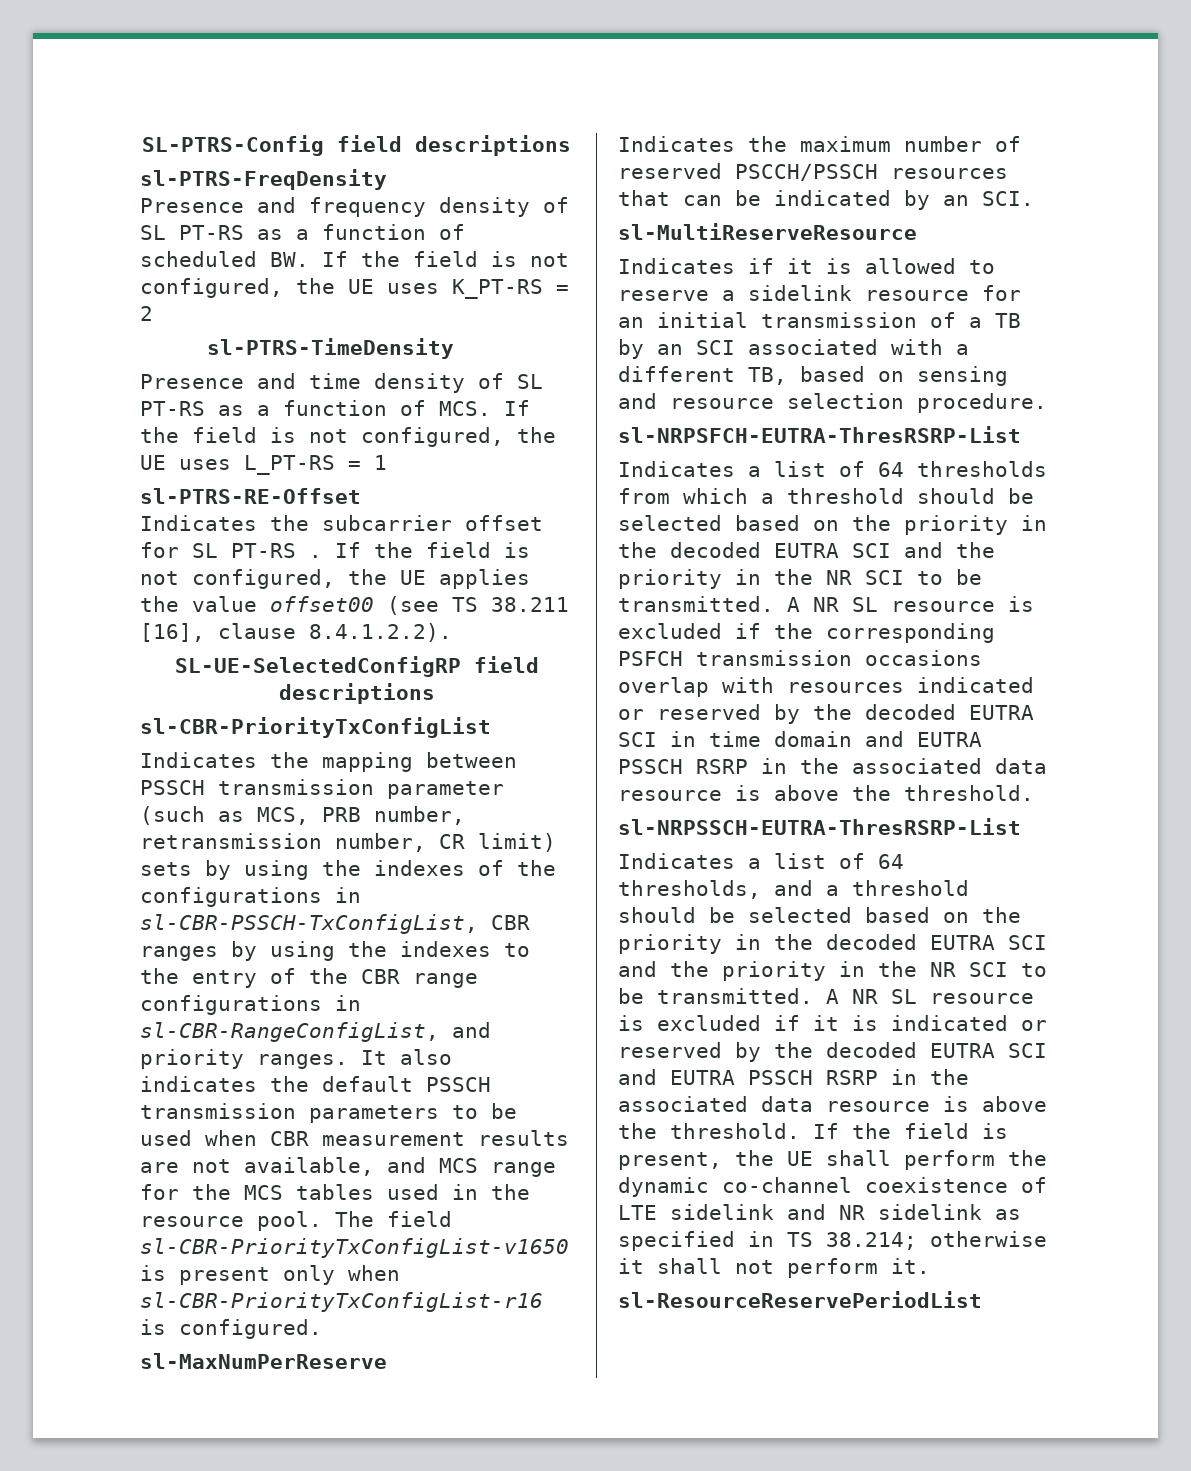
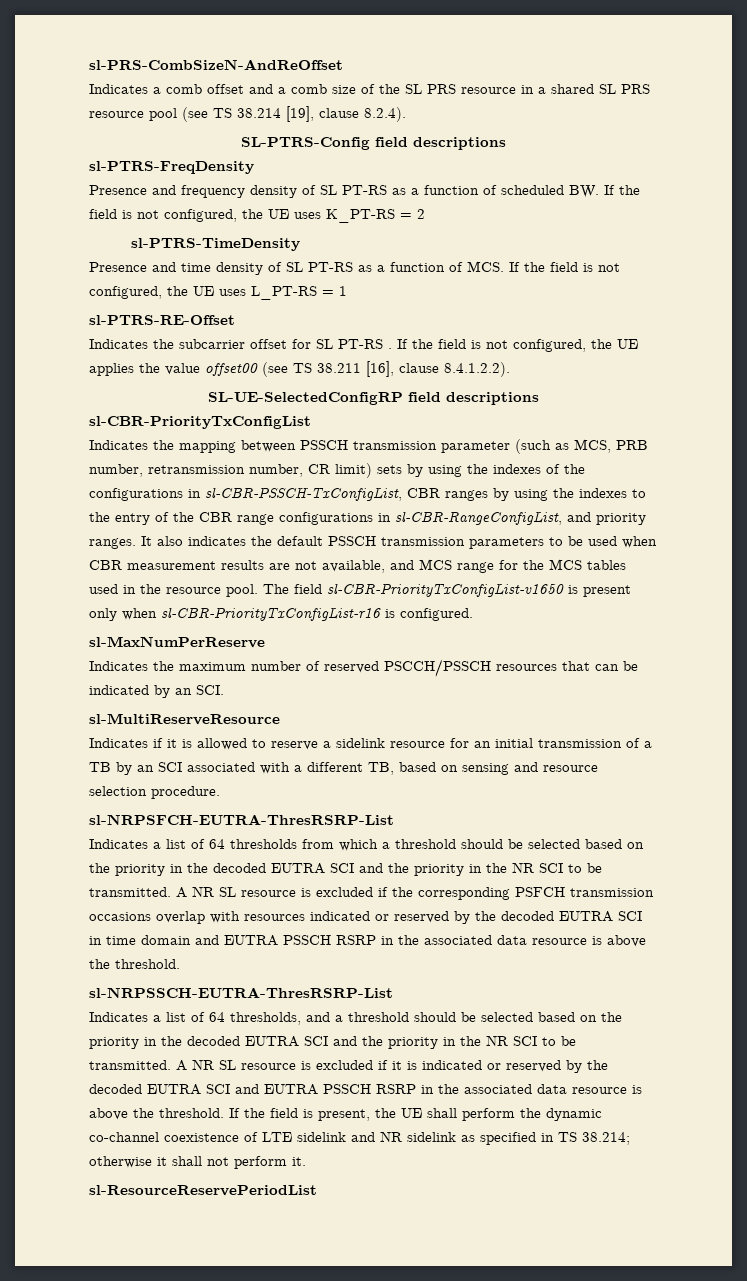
(142, 145) none -> [89,59,343,70] [89,84,650,94] [89,106,406,122] sl-PRS-CombSizeN-AndReOffset // Indicates a comb offset and a comb size of the SL PRS resource in a shared SL PRS resource pool (see TS 38.214 [19], clause 8.2.4). //

